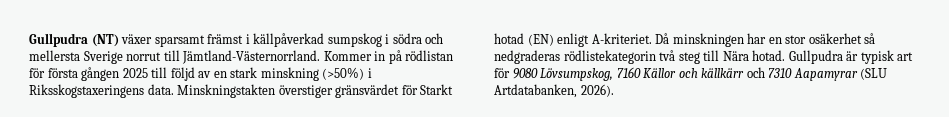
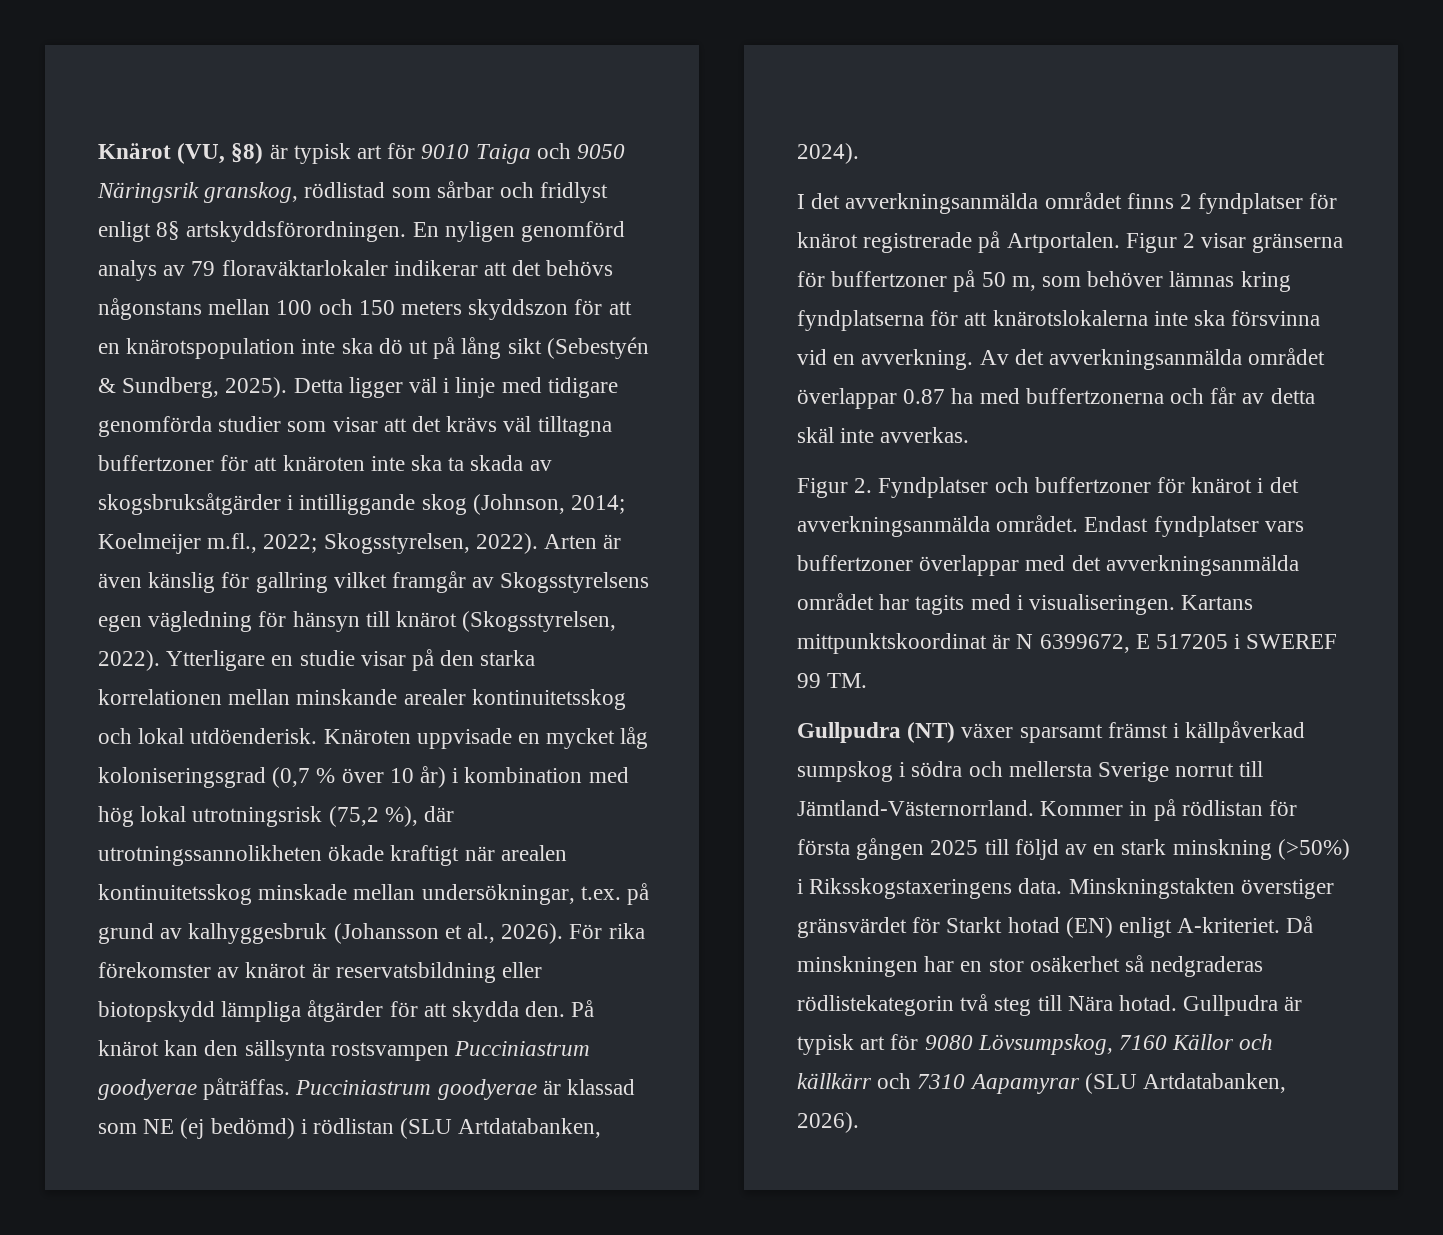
(29, 40) none -> [98,143,626,164] [97,181,609,203] [98,221,626,242] [98,260,614,281] [98,298,632,320] [98,337,649,359] [98,377,618,398] [98,416,612,437] [98,455,552,471] [98,493,626,515] [98,533,622,554] [98,571,650,593] [98,611,617,632] [98,649,536,671] [98,689,626,710] [98,727,649,749] [98,766,629,788] [98,806,455,827] [98,845,567,866] [98,883,650,905] [98,923,645,944] [98,962,543,983] [98,1000,595,1022] [98,1040,591,1061] [98,1078,636,1100] [98,1118,602,1139] [797,143,859,164] [797,192,1338,214] [797,231,1344,253] [797,270,1291,292] [797,310,1321,331] [797,348,1326,370] [797,387,1315,409] [797,427,970,443] [797,477,1299,498] [797,515,1304,537] [797,555,1299,576] [797,593,1254,615] [797,633,1338,654] [797,673,868,688] Knärot (VU, §8) är typisk art för 9010 Taiga och 9050 Näringsrik granskog, rödlistad som sårbar och fridlyst enligt 8§ artskyddsförordningen. En nyligen genomförd analys av 79 floraväktarlokaler indikerar att det behövs någonstans mellan 100 och 150 meters skyddszon för att en knärotspopulation inte ska dö ut på lång sikt (Sebestyén & Sundberg, 2025). Detta ligger väl i linje med tidigare genomförda studier som visar att det krävs väl tilltagna buffertzoner för att knäroten inte ska ta skada av skogsbruksåtgärder i intilliggande skog (Johnson, 2014; Koelmeijer m.fl., 2022; Skogsstyrelsen, 2022). Arten är även känslig för gallring vilket framgår av Skogsstyrelsens egen vägledning för hänsyn till knärot (Skogsstyrelsen, 2022). Ytterligare en studie visar på den starka korrelationen mellan minskande arealer kontinuitetsskog och lokal utdöenderisk. Knäroten uppvisade en mycket låg koloniseringsgrad (0,7 % över 10 år) i kombination med hög lokal utrotningsrisk (75,2 %), där utrotningssannolikheten ökade kraftigt när arealen kontinuitetsskog minskade mellan undersökningar, t.ex. på grund av kalhyggesbruk (Johansson et al., 2026). För rika förekomster av knärot är reservatsbildning eller biotopskydd lämpliga åtgärder för att skydda den. På knärot kan den sällsynta rostsvampen Pucciniastrum goodyerae påträffas. Pucciniastrum goodyerae är klassad som NE (ej bedömd) i rödlistan (SLU Artdatabanken, 2024). // I det avverkningsanmälda området finns 2 fyndplatser för knärot registrerade på Artportalen. Figur 2 visar gränserna för buffertzoner på 50 m, som behöver lämnas kring fyndplatserna för att knärotslokalerna inte ska försvinna vid en avverkning. Av det avverkningsanmälda området överlappar 0.87 ha med buffertzonerna och får av detta skäl inte avverkas. // Figur 2. Fyndplatser och buffertzoner för knärot i det avverkningsanmälda området. Endast fyndplatser vars buffertzoner överlappar med det avverkningsanmälda området har tagits med i visualiseringen. Kartans mittpunktskoordinat är N 6399672, E 517205 i SWEREF 99 TM. //

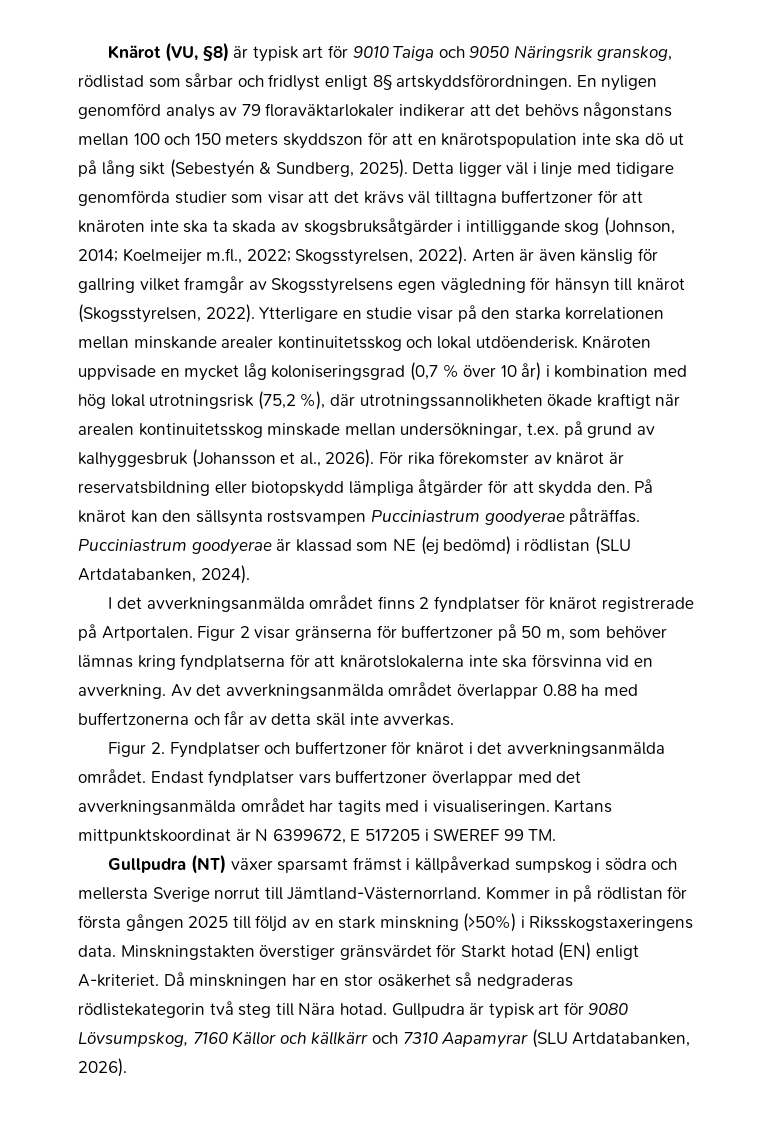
[903,389,946,404] 0.87 -> [542,684,577,696] 0.88

